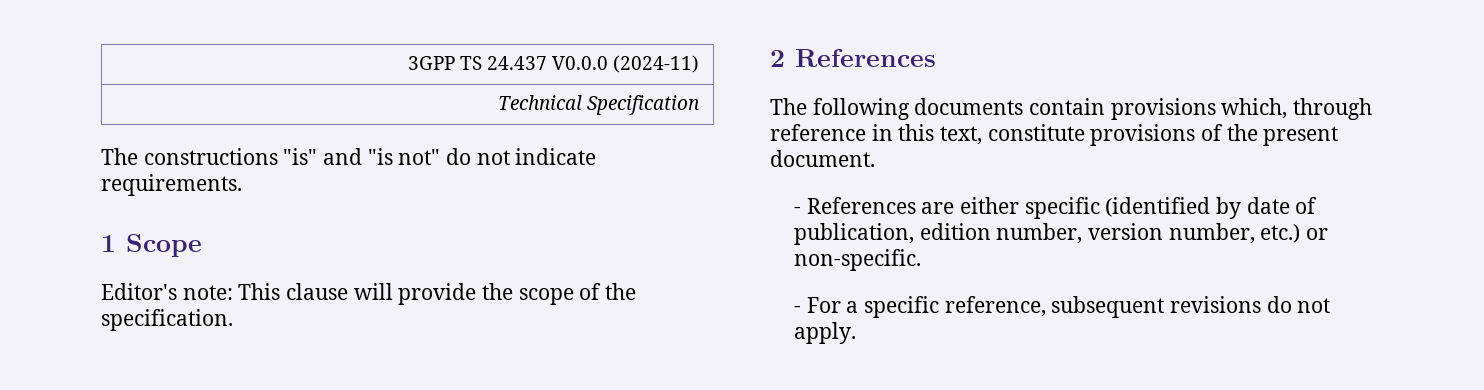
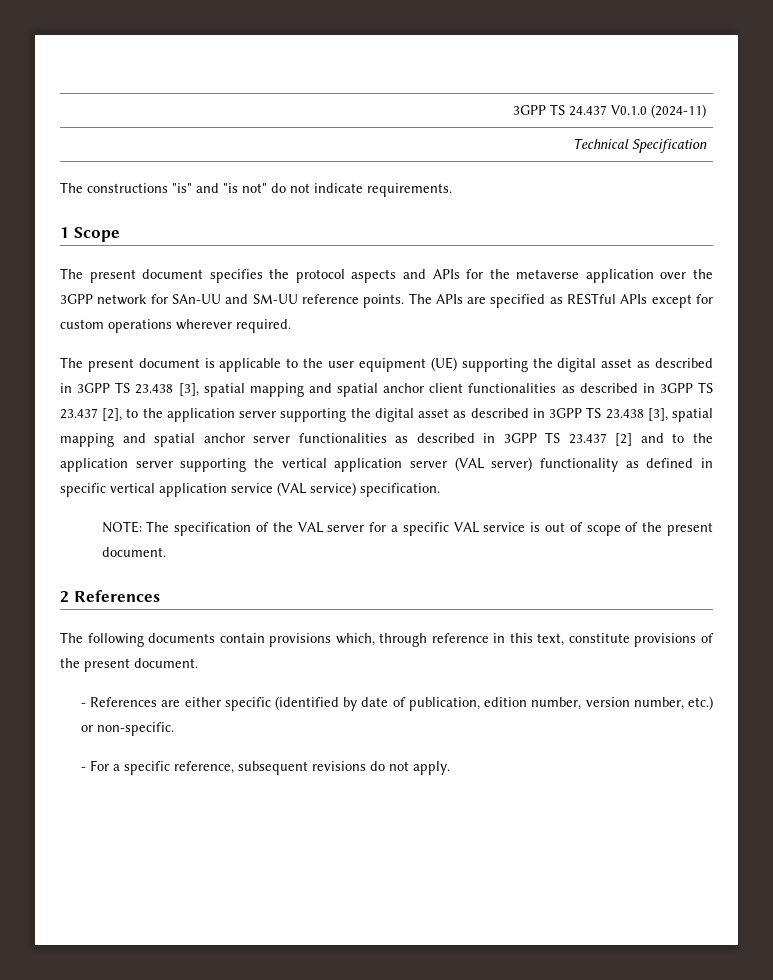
[551,56,608,70] V0.0.0 -> [611,105,648,115] V0.1.0
[101,283,514,305] Editor's note: This clause will provide the -> [60,268,713,283] [60,293,713,308] [60,319,291,333] [60,357,714,372] [60,382,713,397] [60,407,714,422] [60,432,713,447] [60,457,713,472] [60,482,440,497] [101,521,583,536] The present document specifies the protocol aspects and APIs for the metaverse application over the 3GPP network for SAn-UU and SM-UU reference points. The APIs are specified as RESTful APIs except for custom operations wherever required. // The present document is applicable to the user equipment (UE) supporting the digital asset as described in 3GPP TS 23.438 [3], spatial mapping and spatial anchor client functionalities as described in 3GPP TS 23.437 [2], to the application server supporting the digital asset as described in 3GPP TS 23.438 [3], spatial mapping and spatial anchor server functionalities as described in 3GPP TS 23.437 [2] and to the application server supporting the vertical application server (VAL server) functionality as defined in specific vertical application service (VAL service) specification. // NOTE: The specification of the VAL server for a specific VAL service is out of
[101,309,233,331] specification. -> [667,522,713,536] [101,547,166,557] present document.

